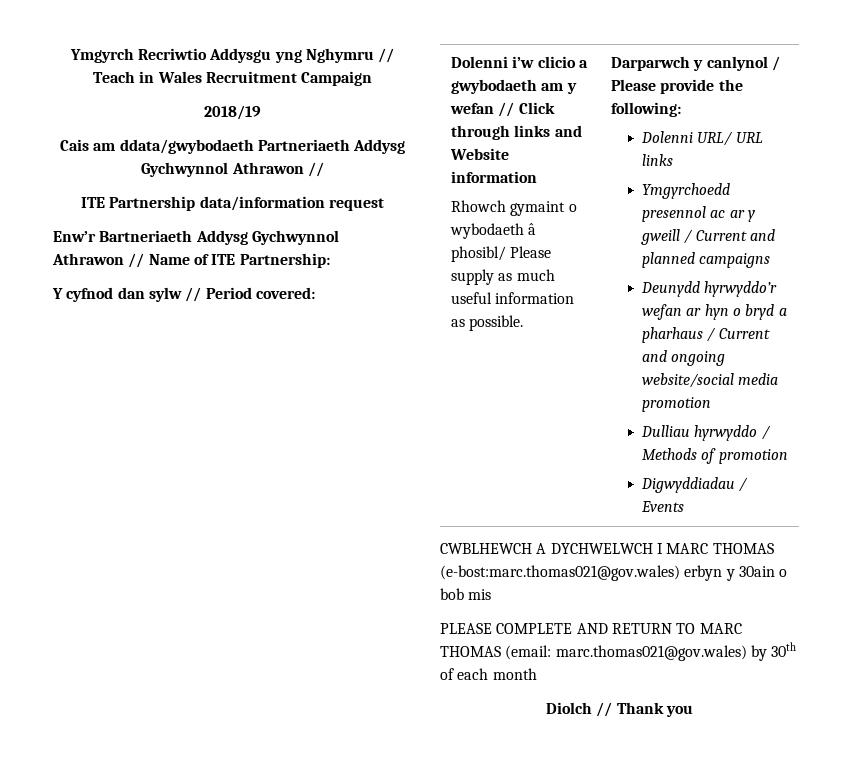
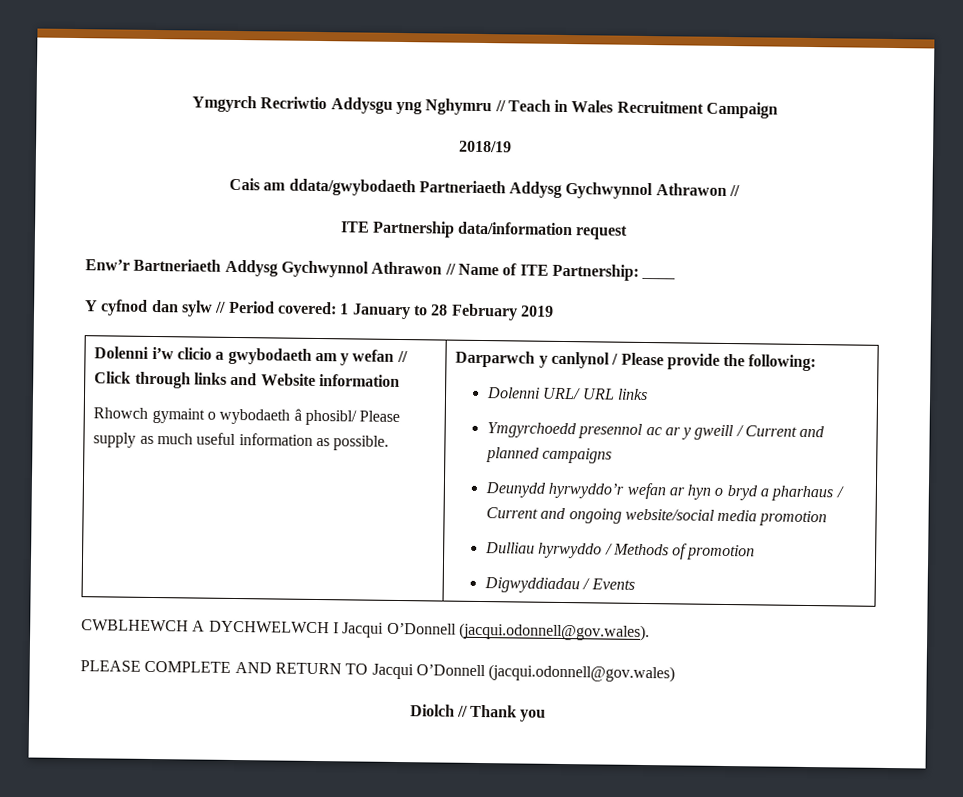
(330, 260) none -> [641,276,677,280] ____
(315, 293) none -> [340,303,554,321] 1 January to 28 February 2019
[666,543,774,554] [440,565,788,581] [440,588,492,600] MARC THOMAS (e-bost:marc.thomas021@gov.wales) erbyn y 30ain o bob mis -> [342,622,650,642] Jacqui O’Donnell (jacqui.odonnell@gov.wales).
[699,623,742,634] [440,642,797,661] [440,668,537,680] MARC THOMAS (email: marc.thomas021@gov.wales) by 30th of each month -> [371,663,676,683] Jacqui O’Donnell (jacqui.odonnell@gov.wales)

